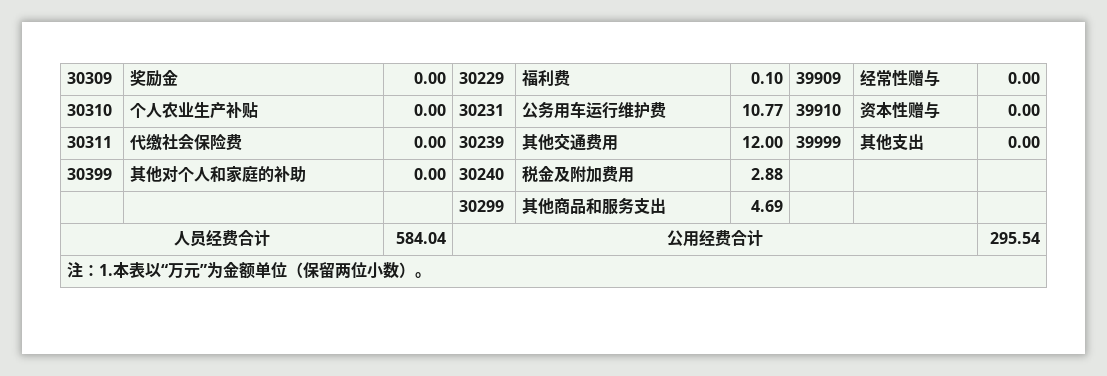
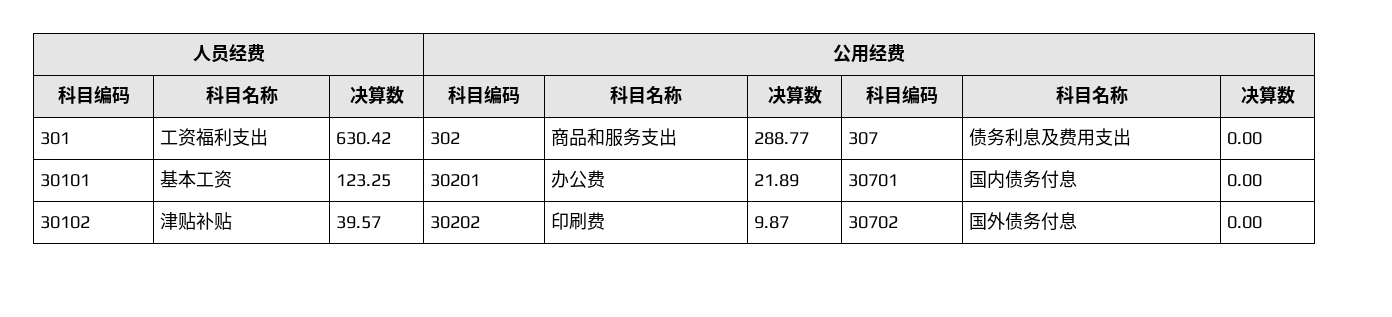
[67,72,113,84] [130,69,179,87] [413,72,446,84] [459,72,505,84] [522,70,571,86] [750,72,783,84] [796,72,842,84] [860,69,941,87] [1007,72,1040,84] [67,104,113,116] [130,102,259,119] [413,104,446,116] [459,104,505,116] [522,101,667,119] [741,104,783,116] [796,104,842,116] [860,101,941,119] [1007,104,1040,116] [67,136,113,148] [130,133,243,151] [413,136,446,148] [459,136,505,148] [522,134,619,151] [741,136,783,148] [796,136,842,148] [860,133,925,151] [1007,136,1040,148] [67,168,113,180] [130,165,307,182] [413,168,446,180] [459,168,505,180] [522,165,635,183] [750,168,783,180] [459,200,505,212] [522,197,667,215] [750,200,783,212] [174,230,270,247] [395,232,446,244] [667,230,763,247] [989,232,1040,244] [67,261,432,279] 30309 | 奖励金 | 0.00 | 30229 | 福利费 | 0.10 | 39909 | 经常性赠与 | 0.00 // 30310 | 个人农业生产补贴 | 0.00 | 30231 | 公务用车运行维护费 | 10.77 | 39910 | 资本性赠与 | 0.00 // 30311 | 代缴社会保险费 | 0.00 | 30239 | 其他交通费用 | 12.00 | 39999 | 其他支出 | 0.00 // 30399 | 其他对个人和家庭的补助 | 0.00 | 30240 | 税金及附加费用 | 2.88 | | | // | | | 30299 | 其他商品和服务支出 | 4.69 | | | // 人员经费合计 | 584.04 | 公用经费合计 | 295.54 // 注：1.本表以“万元”为金额单位（保留两位小数）。 -> [192,44,265,63] [833,44,905,63] [57,85,130,104] [205,86,278,105] [349,85,404,104] [448,85,520,104] [610,86,682,105] [767,85,822,104] [866,85,938,104] [1055,86,1128,105] [1240,85,1295,104] [40,132,71,145] [160,128,269,146] [336,132,392,145] [430,132,461,145] [551,128,678,147] [754,132,810,145] [848,132,879,145] [969,128,1132,146] [1227,132,1263,145] [40,174,91,187] [160,170,233,188] [336,174,392,187] [430,174,481,187] [551,170,606,188] [754,174,800,187] [848,174,899,187] [969,170,1078,189] [1227,174,1263,187] [40,216,91,229] [160,212,233,230] [336,216,382,229] [430,216,481,229] [551,212,606,230] [754,216,790,229] [848,216,899,229] [969,212,1078,231] [1227,216,1263,229] 人员经费 | 公用经费 // 科目编码 | 科目名称 | 决算数 | 科目编码 | 科目名称 | 决算数 | 科目编码 | 科目名称 | 决算数 // 301 | 工资福利支出 | 630.42 | 302 | 商品和服务支出 | 288.77 | 307 | 债务利息及费用支出 | 0.00 // 30101 | 基本工资 | 123.25 | 30201 | 办公费 | 21.89 | 30701 | 国内债务付息 | 0.00 // 30102 | 津贴补贴 | 39.57 | 30202 | 印刷费 | 9.87 | 30702 | 国外债务付息 | 0.00

